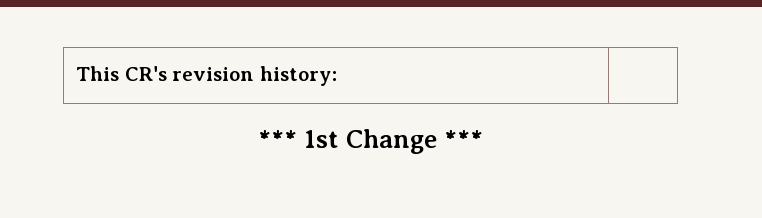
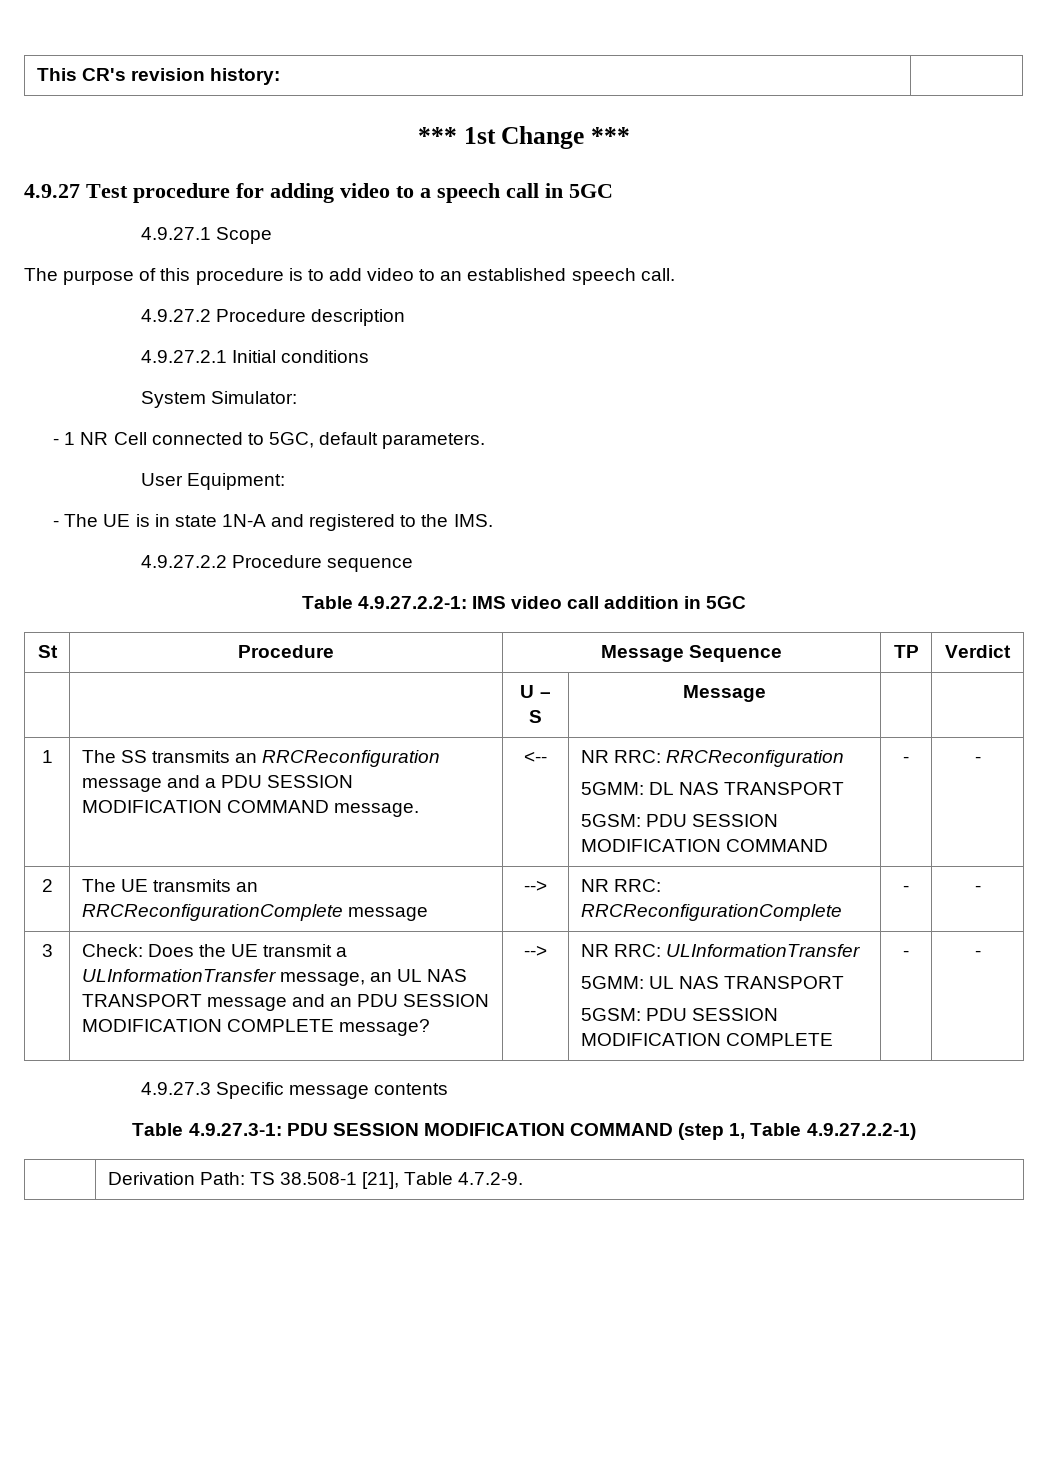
(483, 139) none -> [24,183,613,203] [140,227,272,244] [24,268,675,285] [140,309,405,326] [140,350,369,363] [140,391,297,408] [53,432,486,449] [140,473,285,490] [53,514,493,531] [140,555,413,572] [301,596,747,609] [37,645,58,658] [238,645,334,658] [600,645,783,662] [893,645,919,658] [945,645,1011,658] [520,685,551,698] [529,710,542,723] [683,685,766,702] [41,750,53,763] [81,750,441,767] [81,775,354,792] [81,800,419,817] [524,751,547,763] [580,750,844,767] [580,782,845,795] [580,814,778,827] [580,839,828,852] [903,756,909,763] [974,756,981,763] [41,879,53,892] [81,879,259,892] [81,904,428,921] [524,880,547,892] [580,879,661,892] [580,904,842,921] [903,885,909,892] [974,885,981,892] [41,944,53,957] [81,944,348,957] [81,969,468,986] [81,994,490,1011] [81,1019,430,1036] [524,945,547,957] [580,944,860,957] [580,976,845,989] [580,1008,778,1021] [580,1033,833,1046] [903,950,909,957] [974,950,981,957] [140,1082,448,1099] [132,1123,916,1140] [107,1172,524,1189] // 4.9.27 Test procedure for adding video to a speech call in 5GC // 4.9.27.1 Scope // The purpose of this procedure is to add video to an established speech call. // 4.9.27.2 Procedure description // 4.9.27.2.1 Initial conditions // System Simulator: // - 1 NR Cell connected to 5GC, default parameters. // User Equipment: // - The UE is in state 1N-A and registered to the IMS. // 4.9.27.2.2 Procedure sequence // Table 4.9.27.2.2-1: IMS video call addition in 5GC // St | Procedure | Message Sequence | TP | Verdict // | | U – S | Message | | // 1 | The SS transmits an RRCReconfiguration message and a PDU SESSION MODIFICATION COMMAND message. | <-- | NR RRC: RRCReconfiguration // 5GMM: DL NAS TRANSPORT // 5GSM: PDU SESSION MODIFICATION COMMAND | - | - // 2 | The UE transmits an RRCReconfigurationComplete message | --> | NR RRC: RRCReconfigurationComplete | - | - // 3 | Check: Does the UE transmit a ULInformationTransfer message, an UL NAS TRANSPORT message and an PDU SESSION MODIFICATION COMPLETE message? | --> | NR RRC: ULInformationTransfer // 5GMM: UL NAS TRANSPORT // 5GSM: PDU SESSION MODIFICATION COMPLETE | - | - // 4.9.27.3 Specific message contents // Table 4.9.27.3-1: PDU SESSION MODIFICATION COMMAND (step 1, Table 4.9.27.2.2-1) // | Derivation Path: TS 38.508-1 [21], Table 4.7.2-9.

